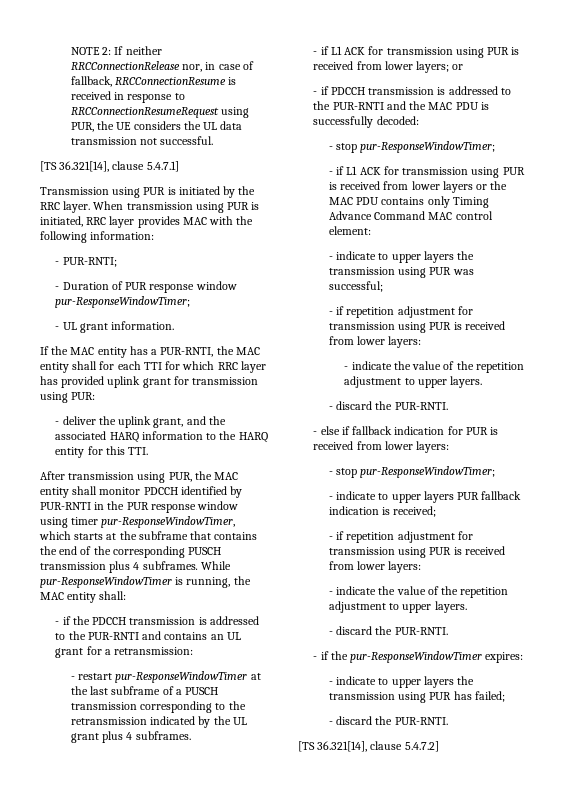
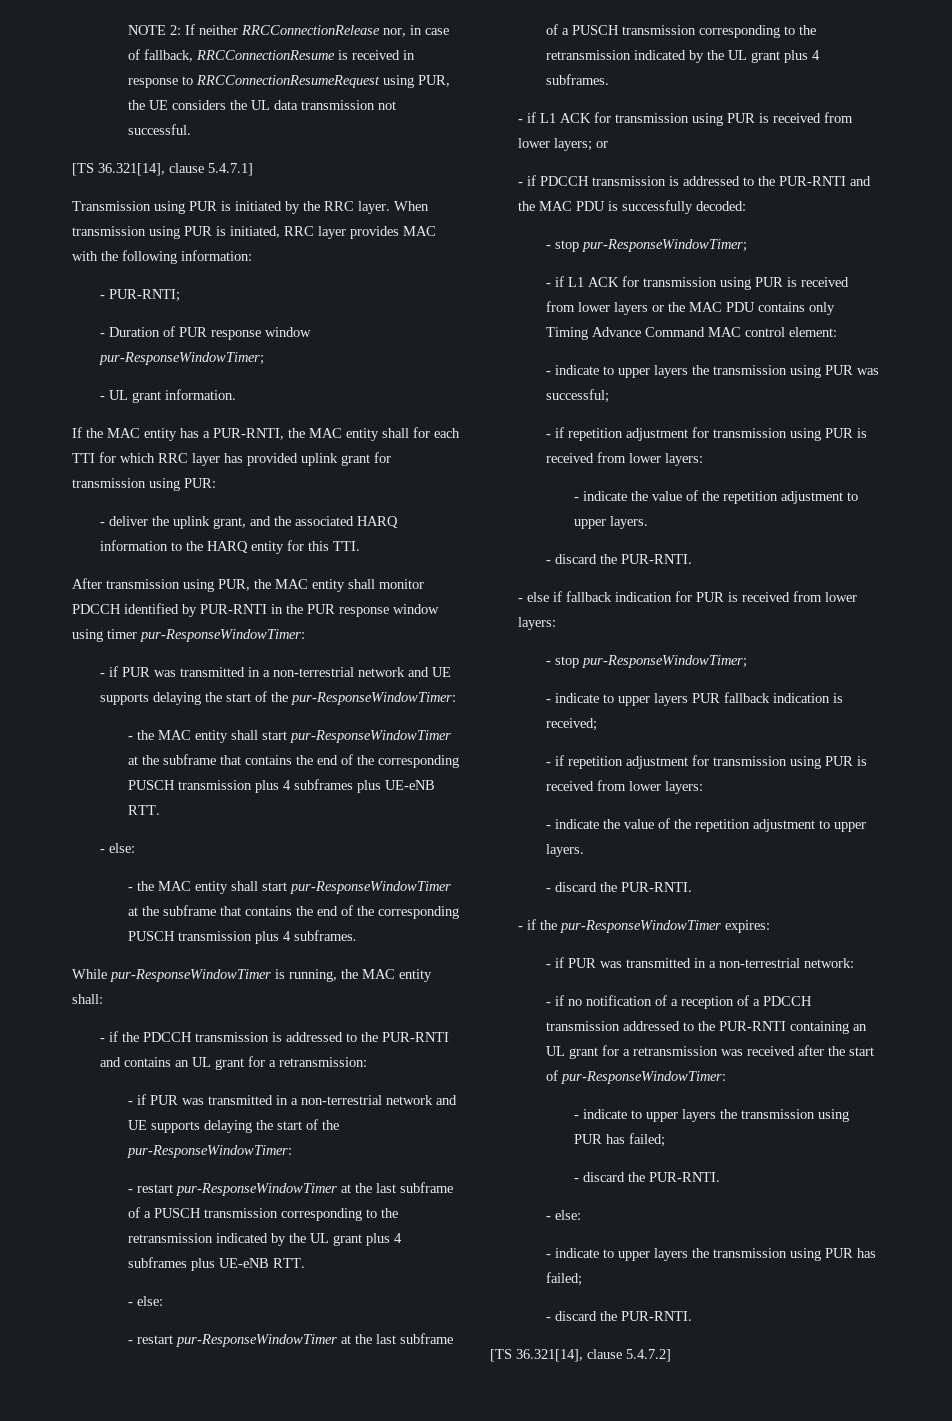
[101,516,236,528] [39,531,104,540] pur-ResponseWindowTimer, which starts -> [140,629,305,642] [100,666,452,677] [100,691,457,705] [128,730,452,743] [128,754,460,768] [128,779,436,793] [128,805,161,815] [100,843,136,853] [128,881,452,894] pur-ResponseWindowTimer: // - if PUR was transmitted in a non-terrestrial network and UE supports delaying the start of the pur-ResponseWindowTimer: // - the MAC entity shall start pur-ResponseWindowTimer at the subframe that contains the end of the corresponding PUSCH transmission plus 4 subframes plus UE-eNB RTT. // - else: // - the MAC entity shall start pur-ResponseWindowTimer
(198, 565) none -> (358, 935) //
(194, 651) none -> [128,1094,458,1105] [128,1119,340,1133] [127,1145,293,1158] [128,1182,454,1196] [128,1207,399,1221] [128,1233,403,1246] [128,1257,306,1271] [128,1296,164,1306] // - if PUR was transmitted in a non-terrestrial network and UE supports delaying the start of the pur-ResponseWindowTimer: // - restart pur-ResponseWindowTimer at the last subframe of a PUSCH transmission corresponding to the retransmission indicated by the UL grant plus 4 subframes plus UE-eNB RTT. // - else:
(524, 657) none -> [546,957,855,968] [546,995,813,1009] [546,1021,868,1034] [546,1045,875,1059] [546,1070,727,1084] [574,1109,850,1122] [574,1133,666,1147] [574,1172,721,1182] [546,1210,582,1220] // - if PUR was transmitted in a non-terrestrial network: // - if no notification of a reception of a PDCCH transmission addressed to the PUR-RNTI containing an UL grant for a retransmission was received after the start of pur-ResponseWindowTimer: // - indicate to upper layers the transmission using PUR has failed; // - discard the PUR-RNTI. // - else:

